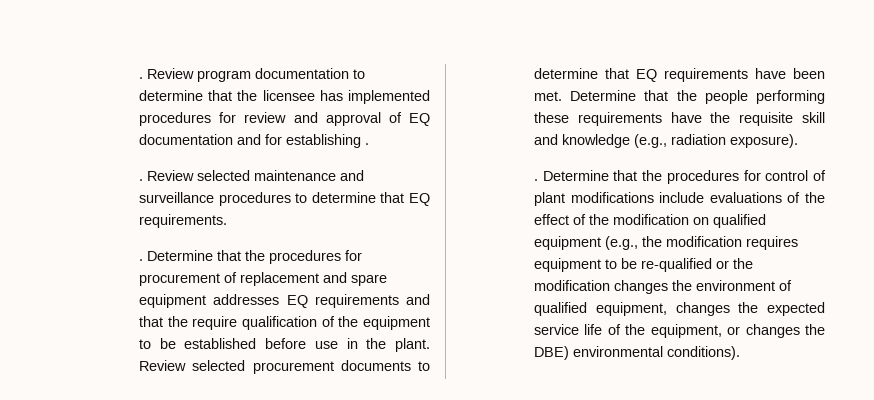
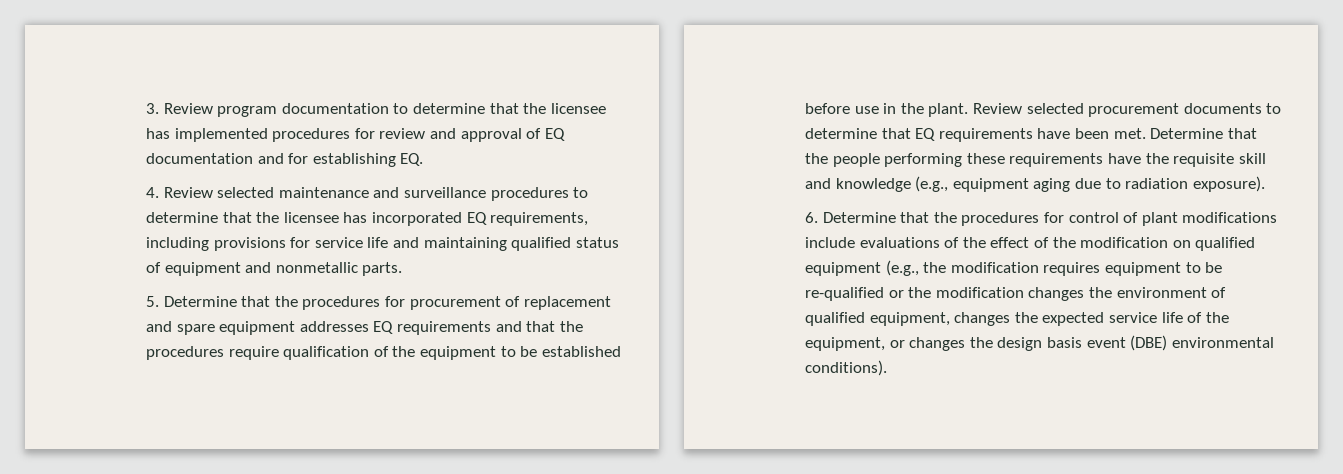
[139,77,144,79] . -> [146,103,160,114] 3.
[365,143,370,145] [139,179,144,181] . // . -> [400,153,424,166] [146,187,160,198] EQ. // 4.
[409,193,430,206] [139,214,228,228] [139,259,144,261] EQ requirements. // . -> [256,212,589,226] [146,237,619,251] [146,262,403,276] [146,296,160,307] the licensee has incorporated EQ requirements, including provisions for service life and maintaining qualified status of equipment and nonmetallic parts. // 5.
(188, 321) none -> [146,346,225,360] procedures
(668, 141) none -> [952,178,1121,192] equipment aging due to
[534,179,539,181] . -> [805,212,819,223] 6.
[534,346,570,360] DBE) -> [997,335,1168,351] design basis event (DBE)

